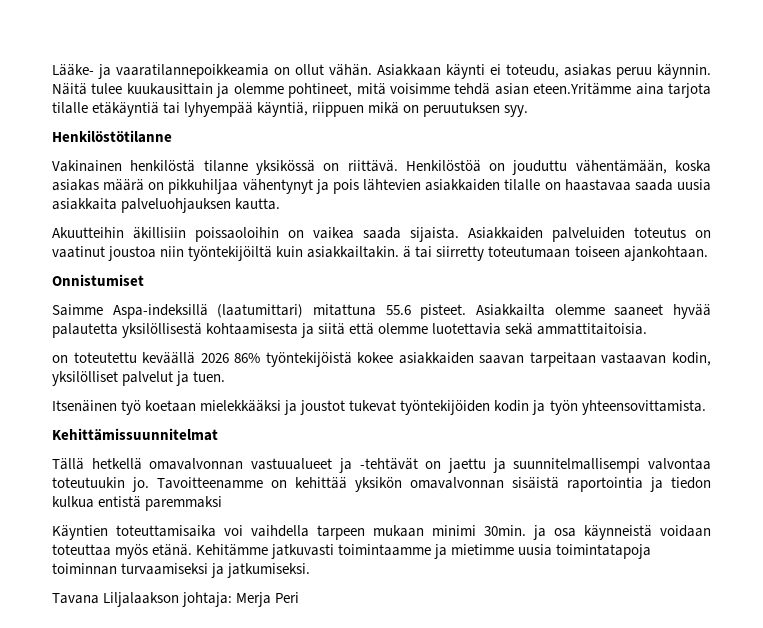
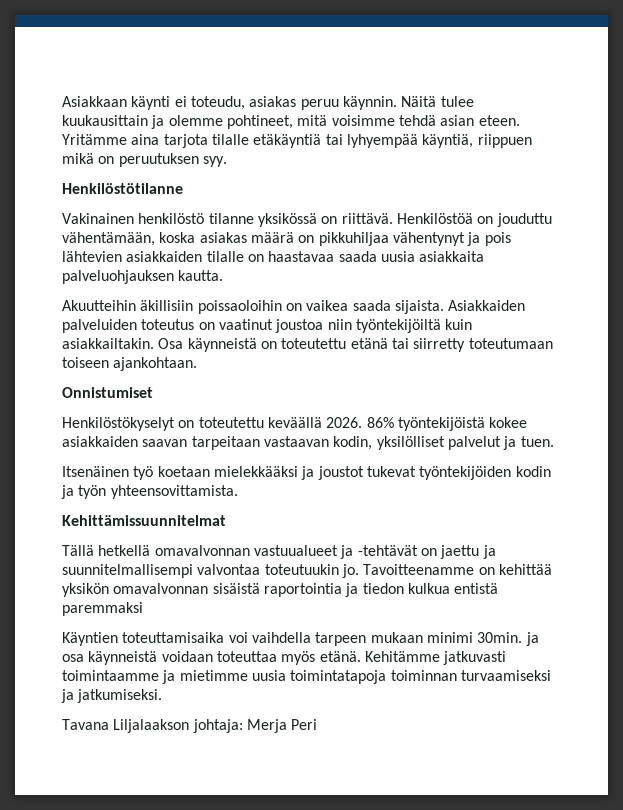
[52,64,372,79] Lääke- ja vaaratilannepoikkeamia on ollut vähän. -> (62, 101) none
[533,83,632,95] eteen.Yritämme -> [478,115,520,126] [62,134,127,145] eteen. Yritämme
[130,160,196,172] henkilöstä -> [138,213,205,224] henkilöstö
[403,246,412,258] ä -> [158,338,388,352] Osa käynneistä on toteutettu etänä
[52,304,711,319] [52,323,648,338] Saimme Aspa-indeksillä (laatumittari) mitattuna 55.6 pisteet. Asiakkailta olemme saaneet hyvää palautetta yksilöllisestä kohtaamisesta ja siitä että olemme luotettavia sekä ammattitaitoisia. // -> [62,417,175,431] Henkilöstökyselyt
[200,353,229,363] 2026 -> [326,417,363,428] 2026.

